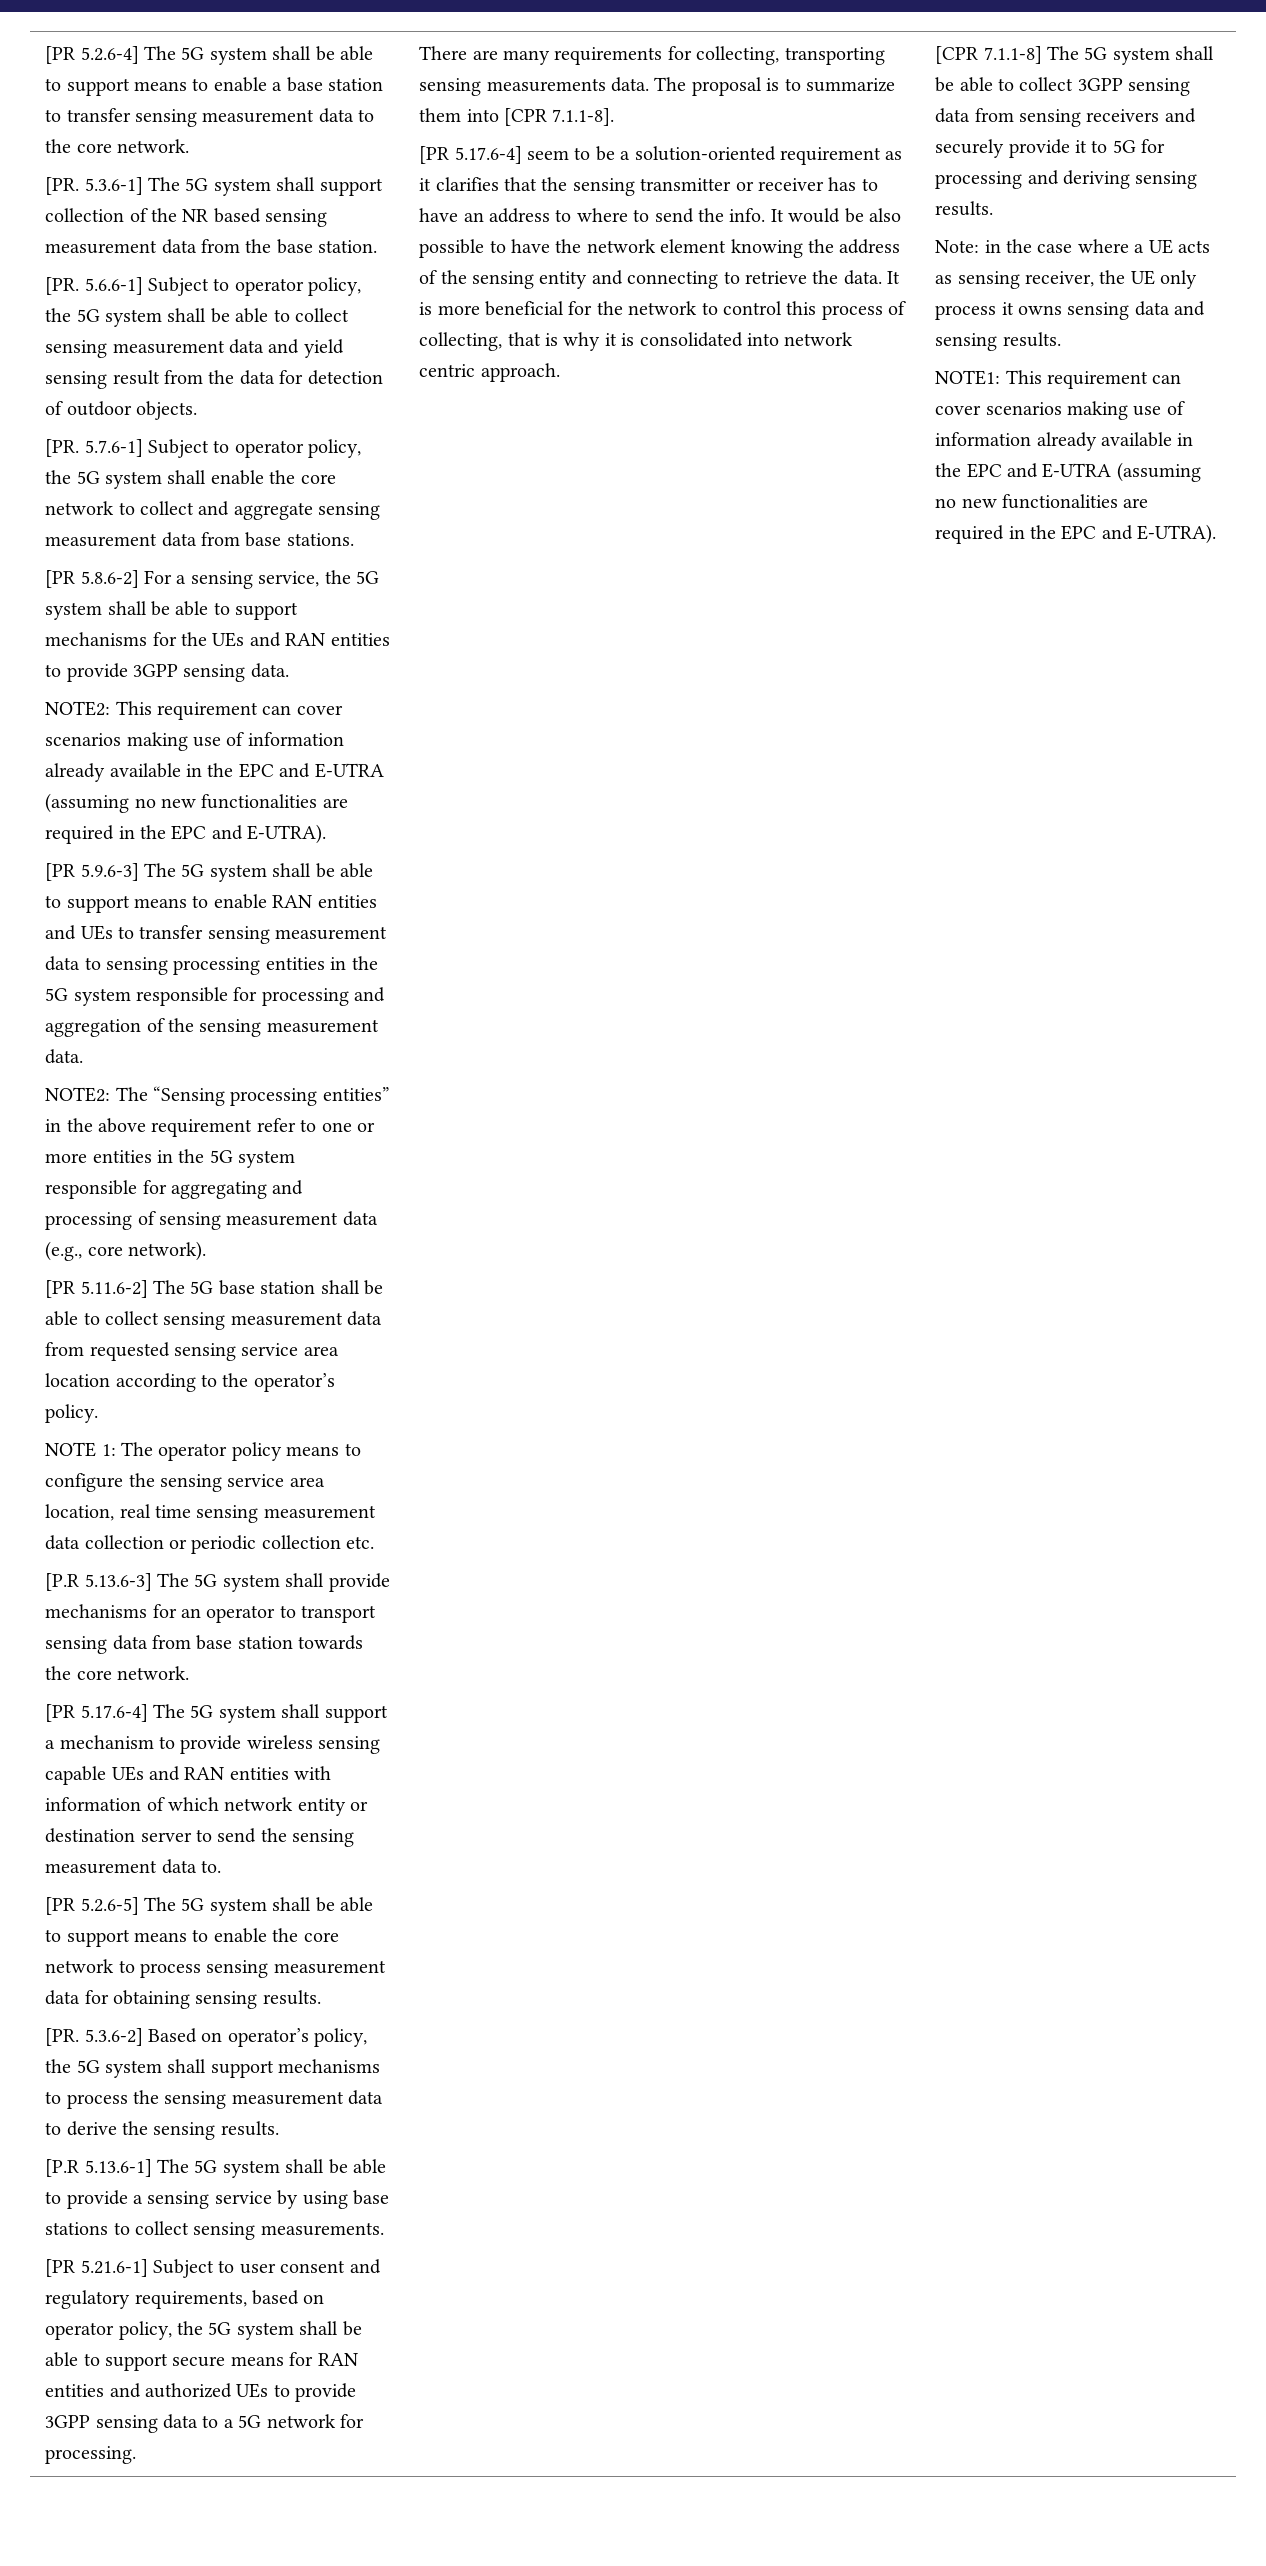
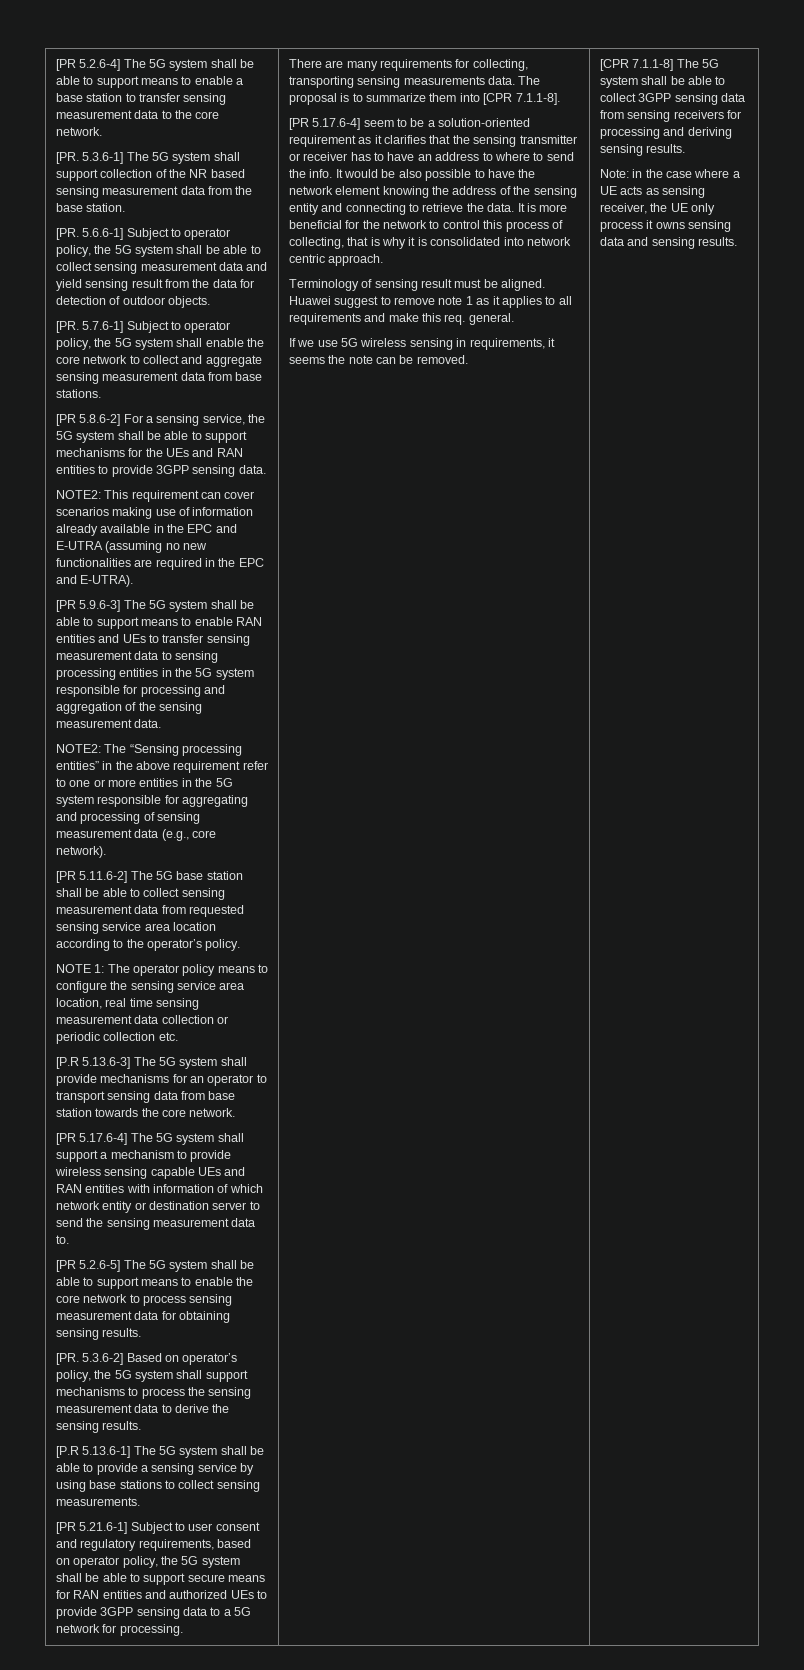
(560, 372) none -> [288,279,546,291] [288,296,572,308] [288,313,514,325] [288,338,555,350] [288,355,468,364] // Terminology of sensing result must be aligned. Huawei suggest to remove note 1 as it applies to all requirements and make this req. general. // If we use 5G wireless sensing in requirements, it seems the note can be removed.
[1164,108,1196,123] [935,139,1136,158] and securely provide it to 5G -> (724, 114) none
[935,370,1182,389] [935,401,1185,420] [935,432,1194,451] [935,462,1201,482] [935,494,1149,509] [935,524,1217,544] // NOTE1: This requirement can cover scenarios making use of information already available in the EPC and E-UTRA (assuming no new functionalities are required in the EPC and E-UTRA). -> (737, 241) none

